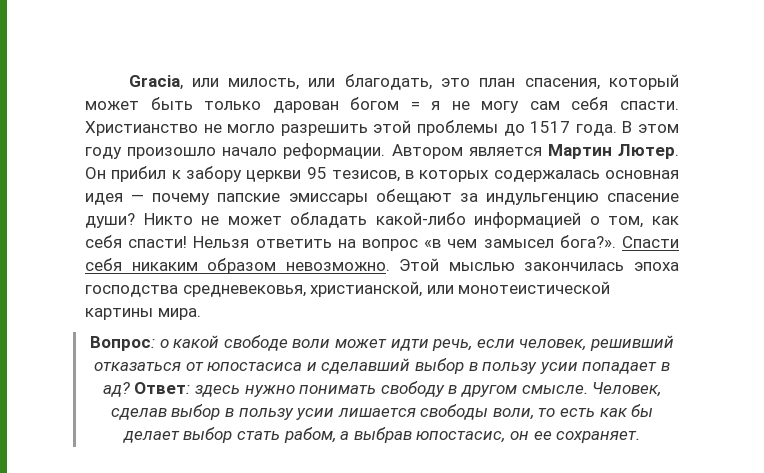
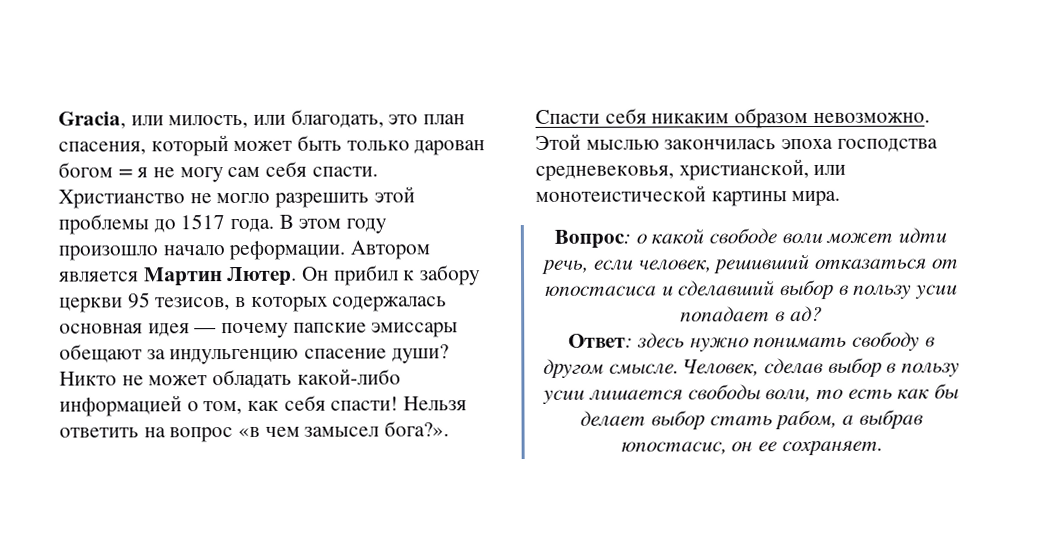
(130, 389) none -> (823, 313) //

